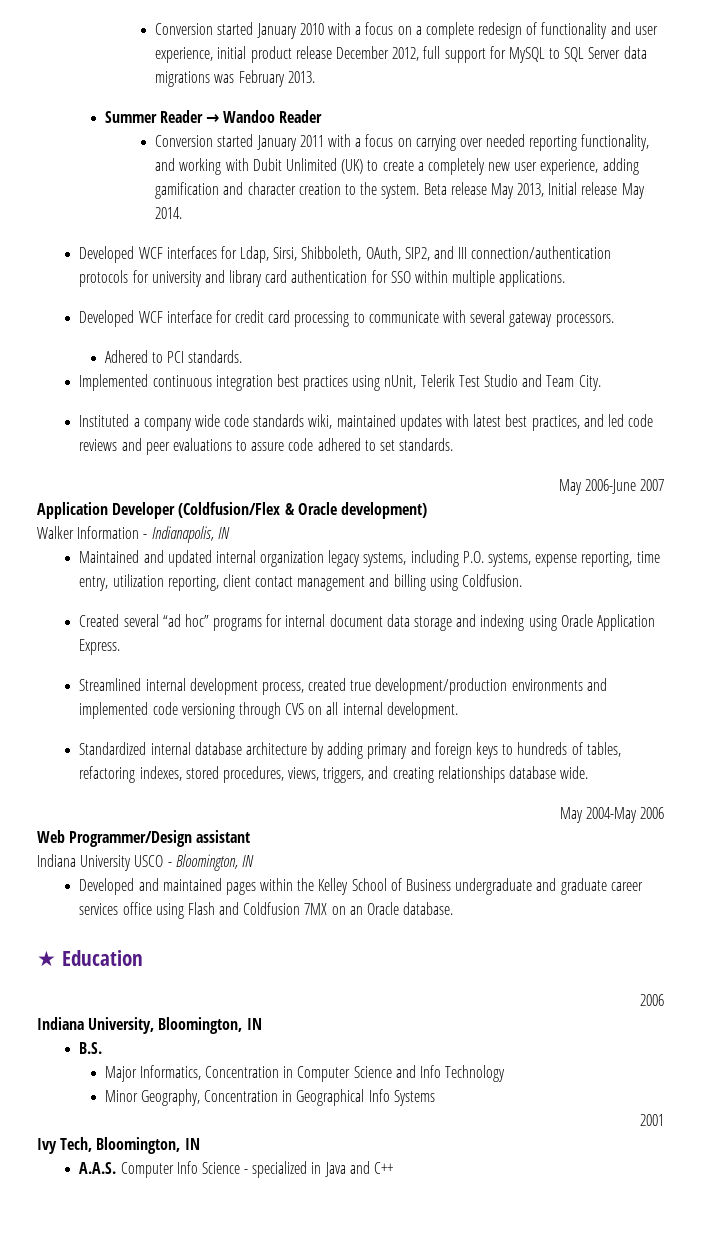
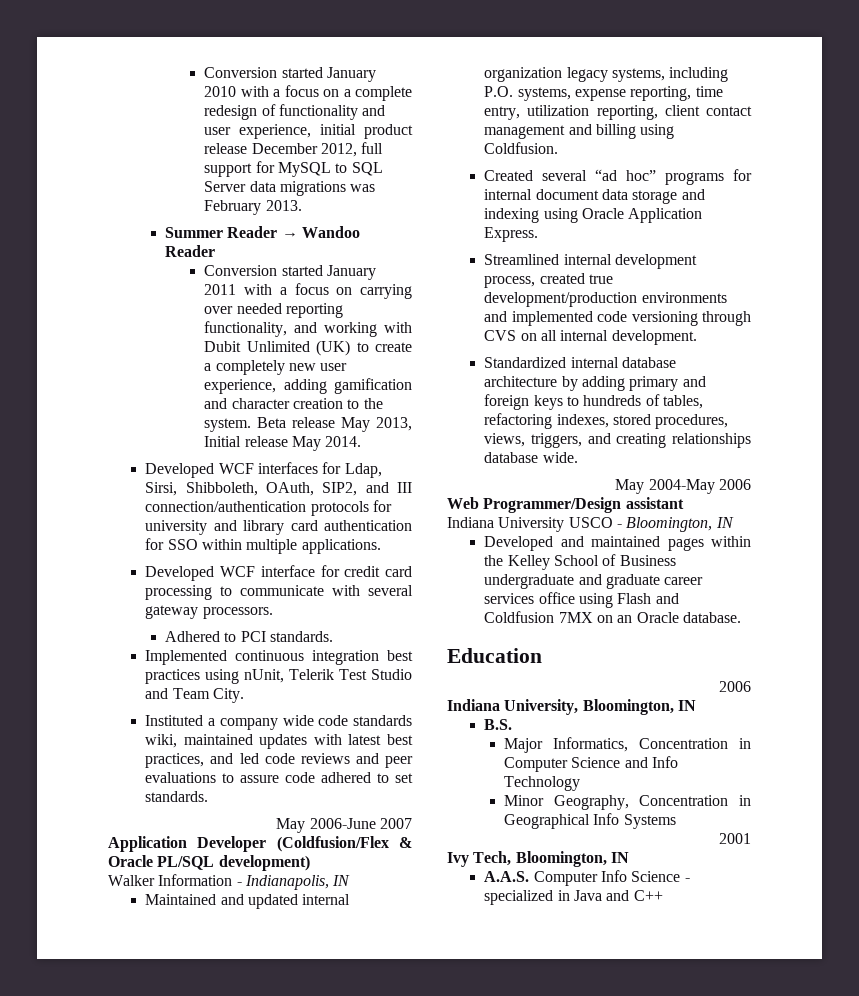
(337, 508) none -> [157,856,215,870] PL/SQL
[37,950,56,967] ★ -> (741, 617) none

